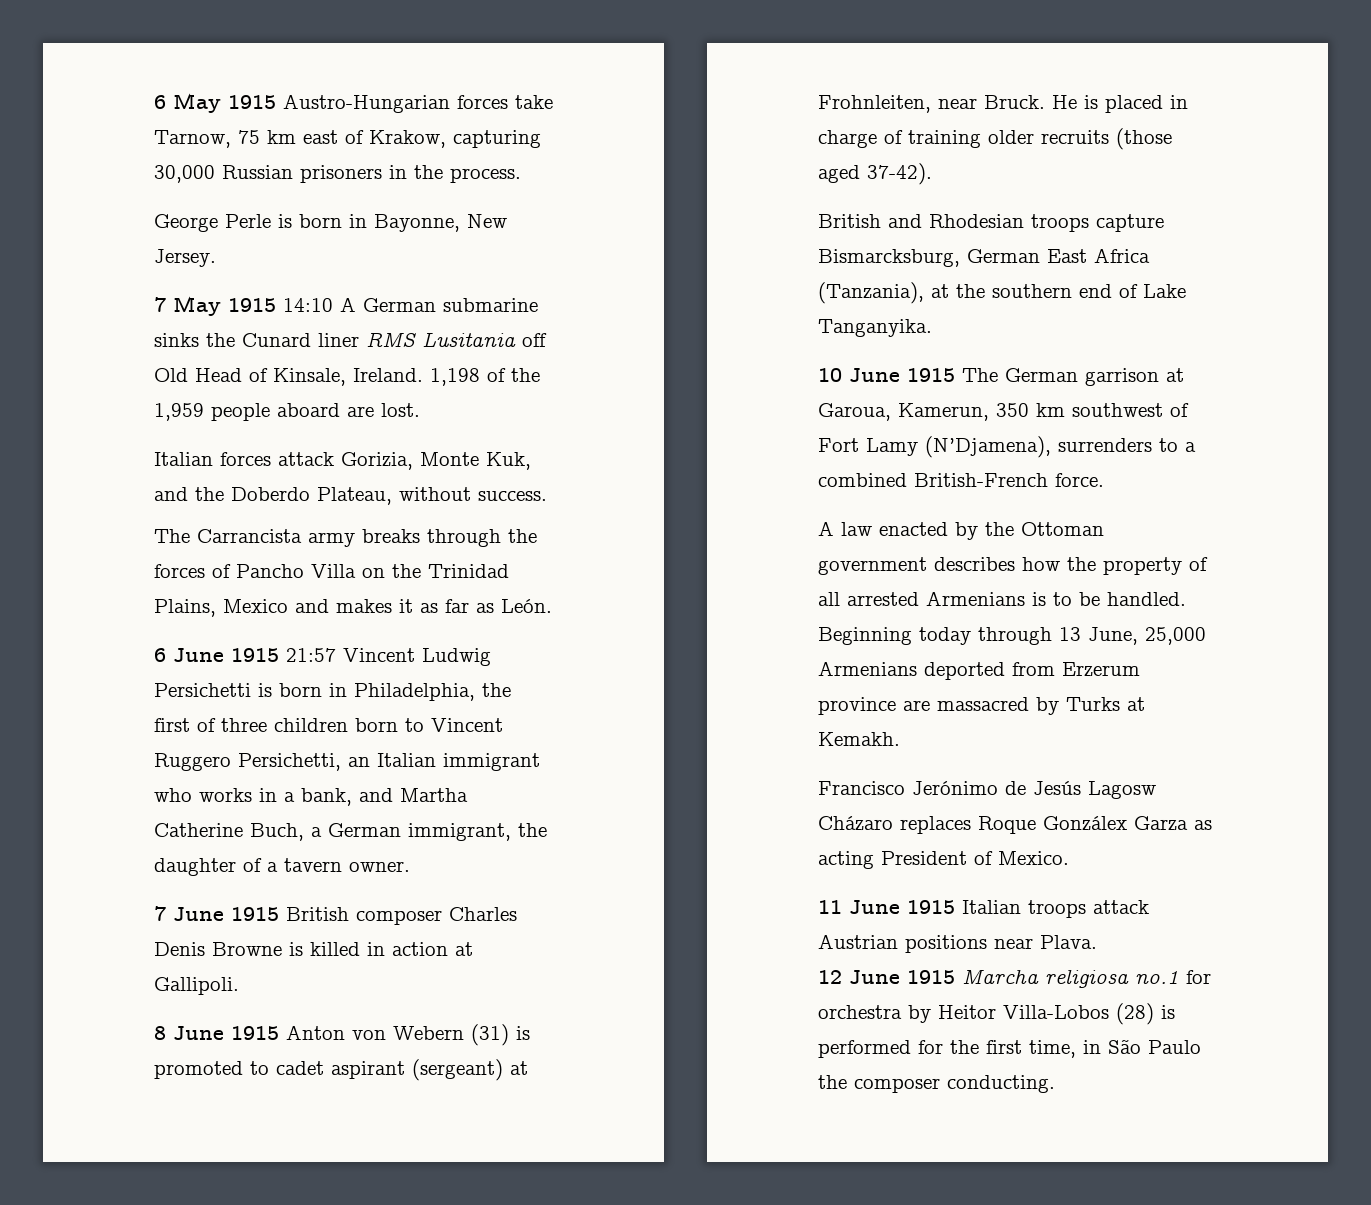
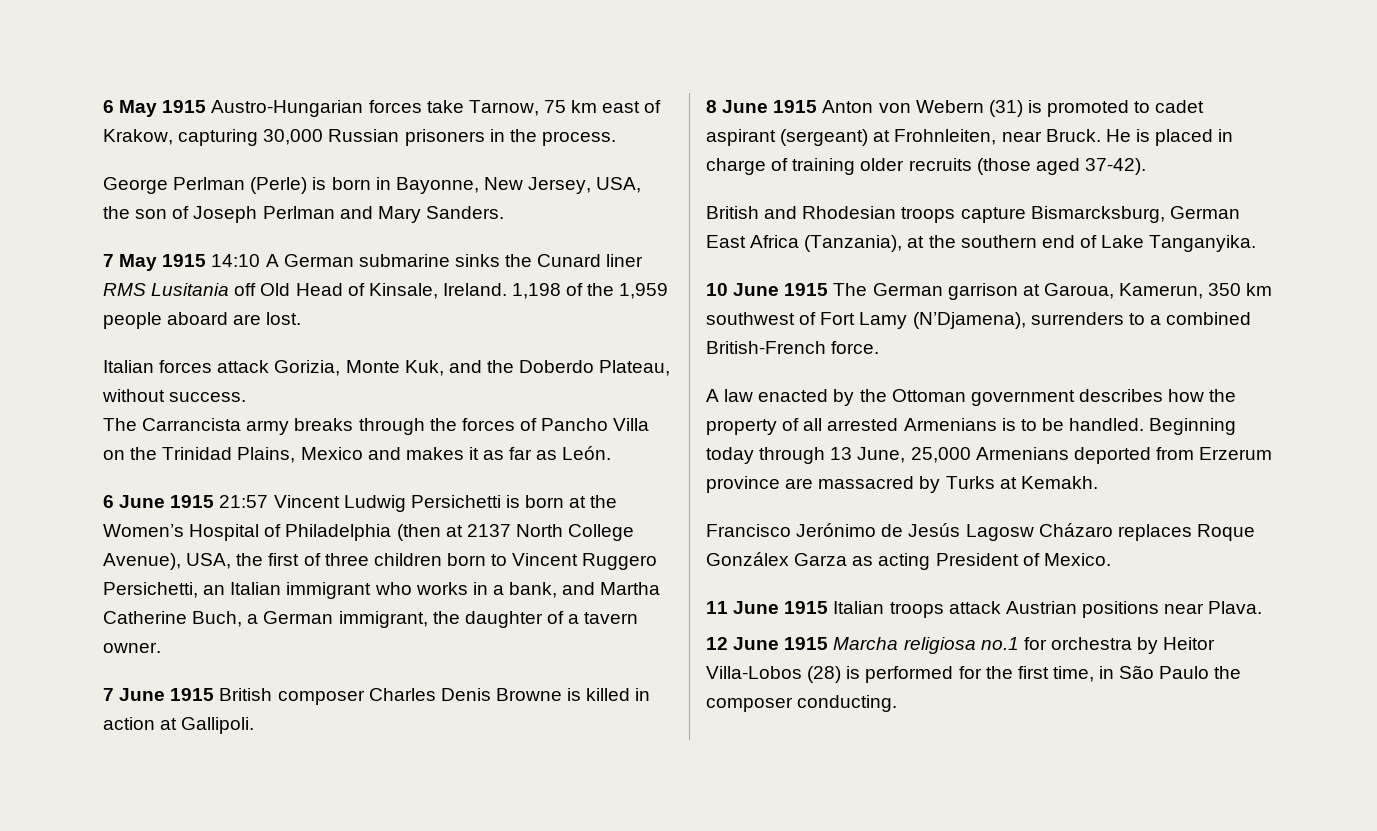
[225,214,271,228] Perle -> [173,177,308,194] Perlman (Perle)
[154,249,216,267] Jersey. -> [528,177,642,194] [103,206,504,223] Jersey, USA, the son of Joseph Perlman and Mary Sanders.
[329,683,475,701] in Philadelphia, -> [569,495,618,508] [103,524,635,541] [103,553,232,570] at the Women’s Hospital of Philadelphia (then at 2137 North College Avenue), USA,

